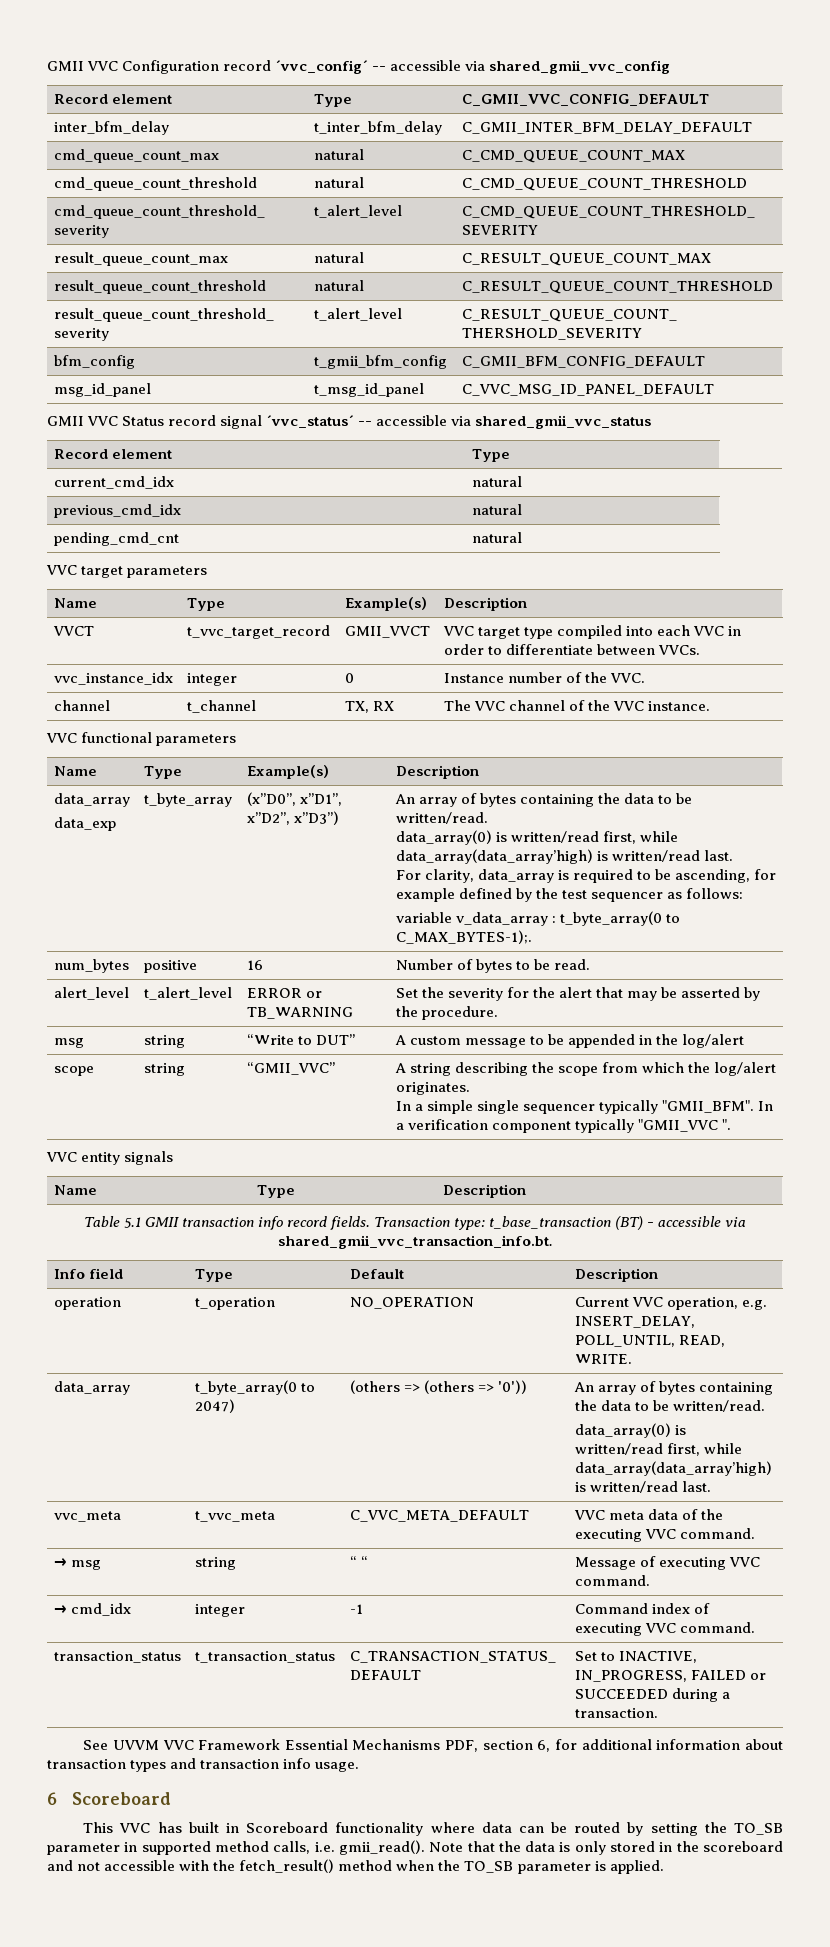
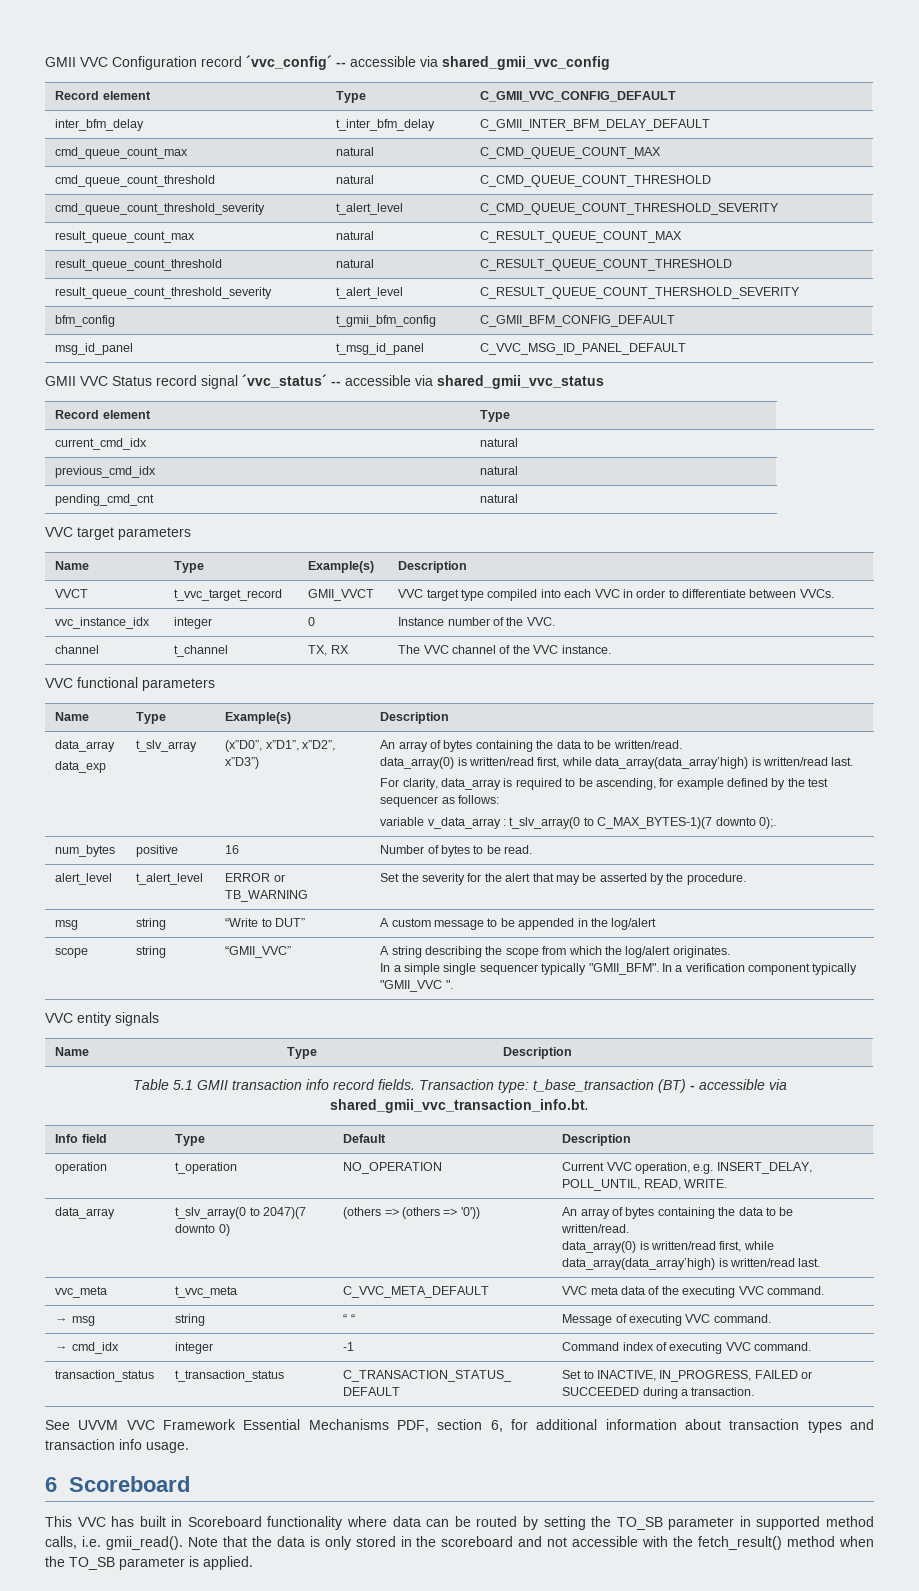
[143,793,232,807] t_byte_array -> [136,740,198,752] t_slv_array
[559,911,680,926] [395,930,532,944] t_byte_array(0 to C_MAX_BYTES-1);. -> [509,817,776,829] t_slv_array(0 to C_MAX_BYTES-1)(7 downto 0);.
[194,1380,315,1395] [194,1399,235,1413] t_byte_array(0 to 2047) -> [175,1207,307,1219] [175,1224,230,1236] t_slv_array(0 to 2047)(7 downto 0)

